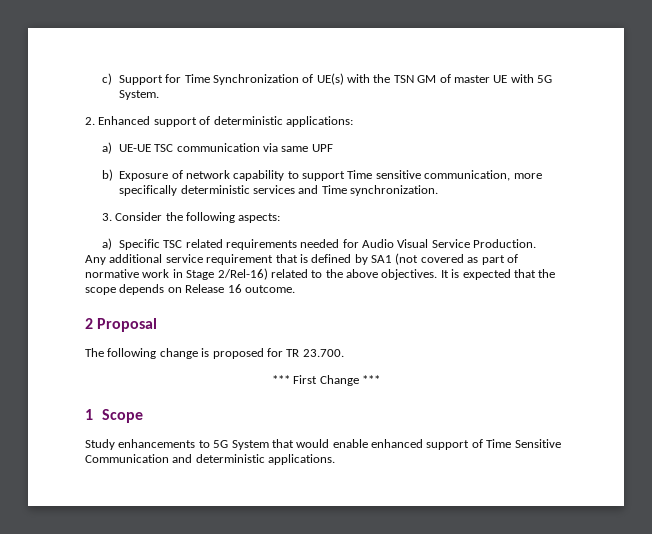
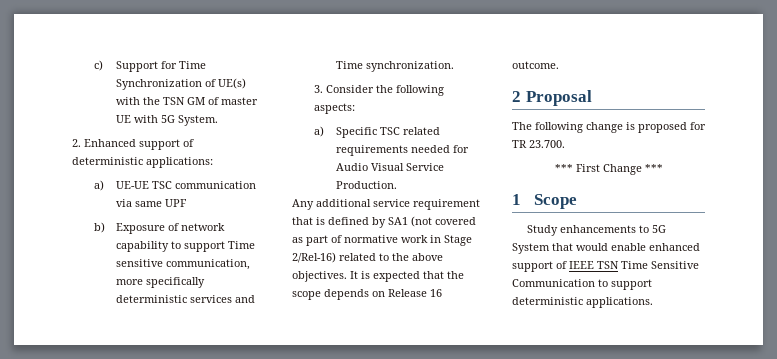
(483, 443) none -> [569,261,619,269] IEEE TSN
[172,454,193,463] and -> [598,279,652,290] to support

